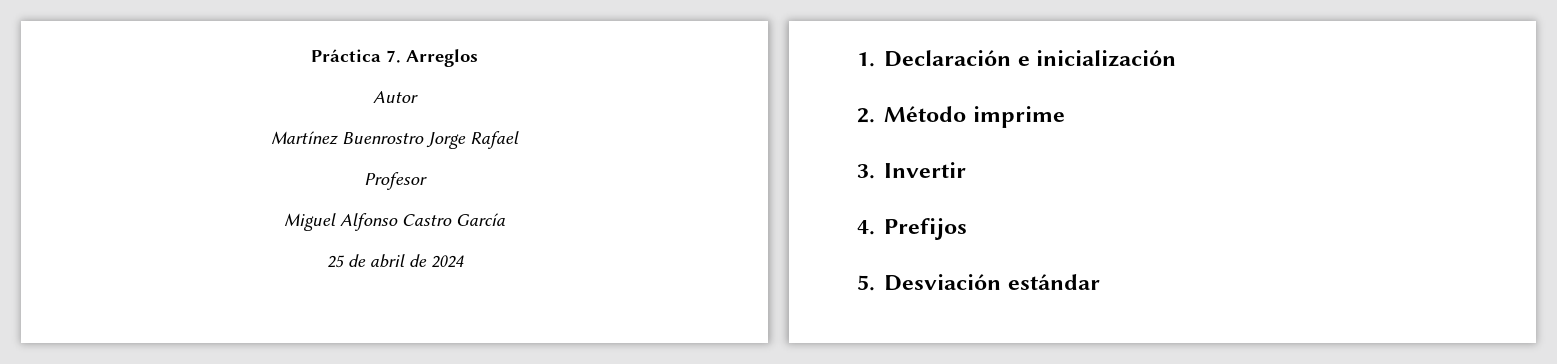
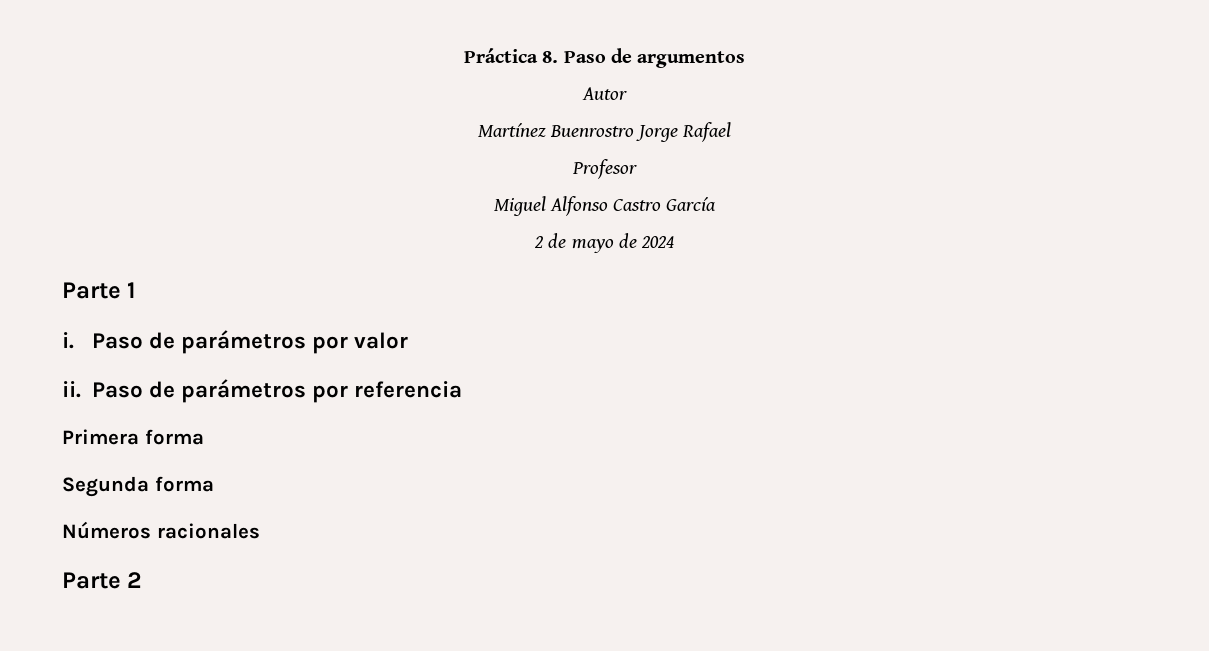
[386,49,478,67] 7. Arreglos -> [542,48,746,68] 8. Paso de argumentos
[326,254,405,268] 25 de abril -> [533,233,614,253] 2 de mayo
[857,50,1176,67] [857,106,1065,128] [857,162,967,179] [857,218,968,240] [857,274,1100,291] 1. Declaración e inicialización // 2. Método imprime // 3. Invertir // 4. Prefijos // 5. Desviación estándar -> [62,282,137,299] [62,330,409,354] [62,379,463,403] [62,429,204,445] [62,476,214,497] [62,521,260,539] [62,572,143,589] Parte 1 // i. Paso de parámetros por valor // ii. Paso de parámetros por referencia // Primera forma // Segunda forma // Números racionales // Parte 2

